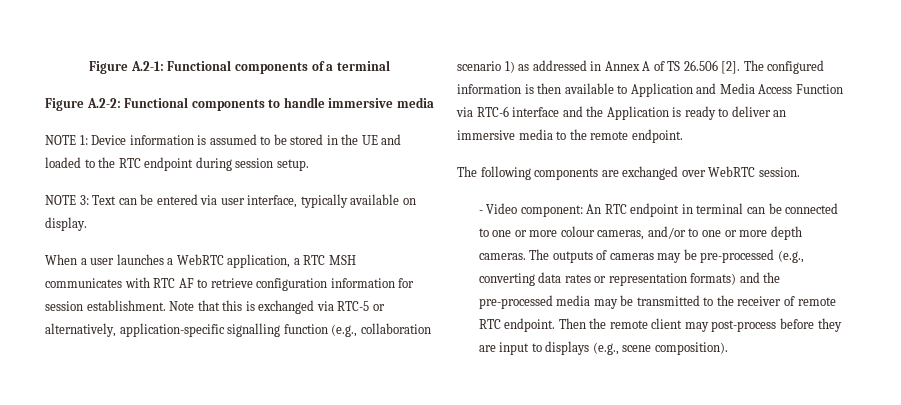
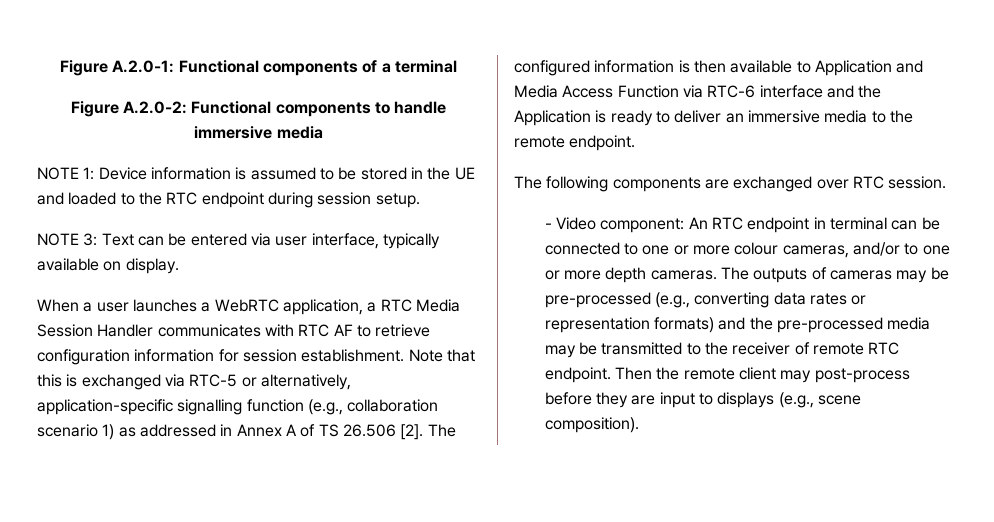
[89,61,164,74] Figure A.2-1: -> [60,60,175,76] Figure A.2.0-1:
[86,98,121,108] A.2-2: -> [123,101,188,114] A.2.0-2:
[328,255,356,265] MSH -> [415,299,460,312] [37,324,154,337] Media Session Handler
[708,166,756,177] WebRTC -> [852,176,884,189] RTC

